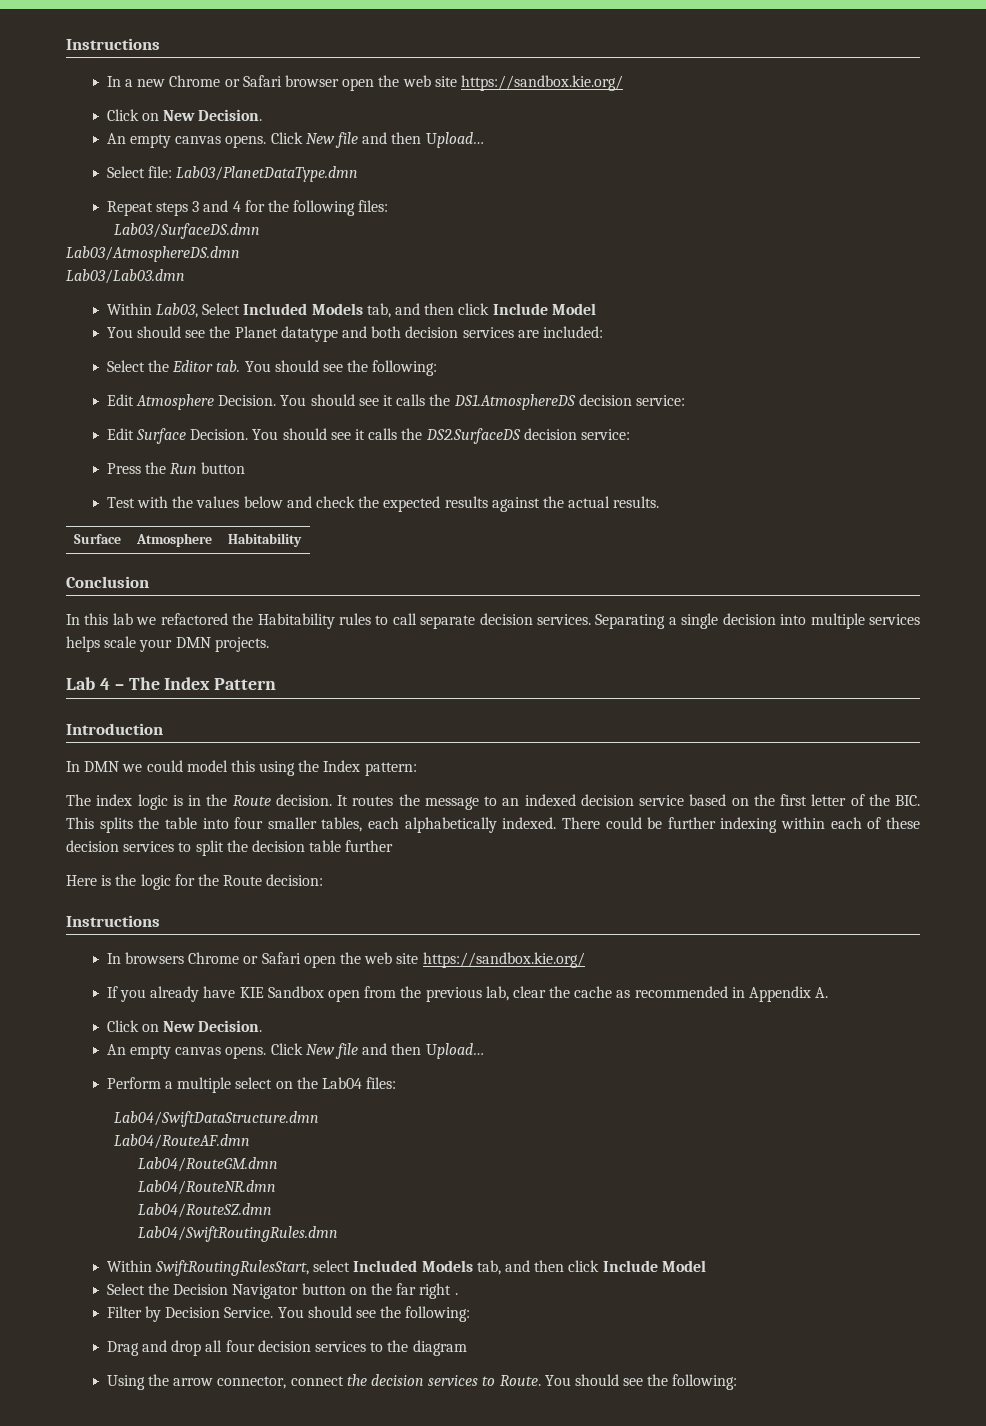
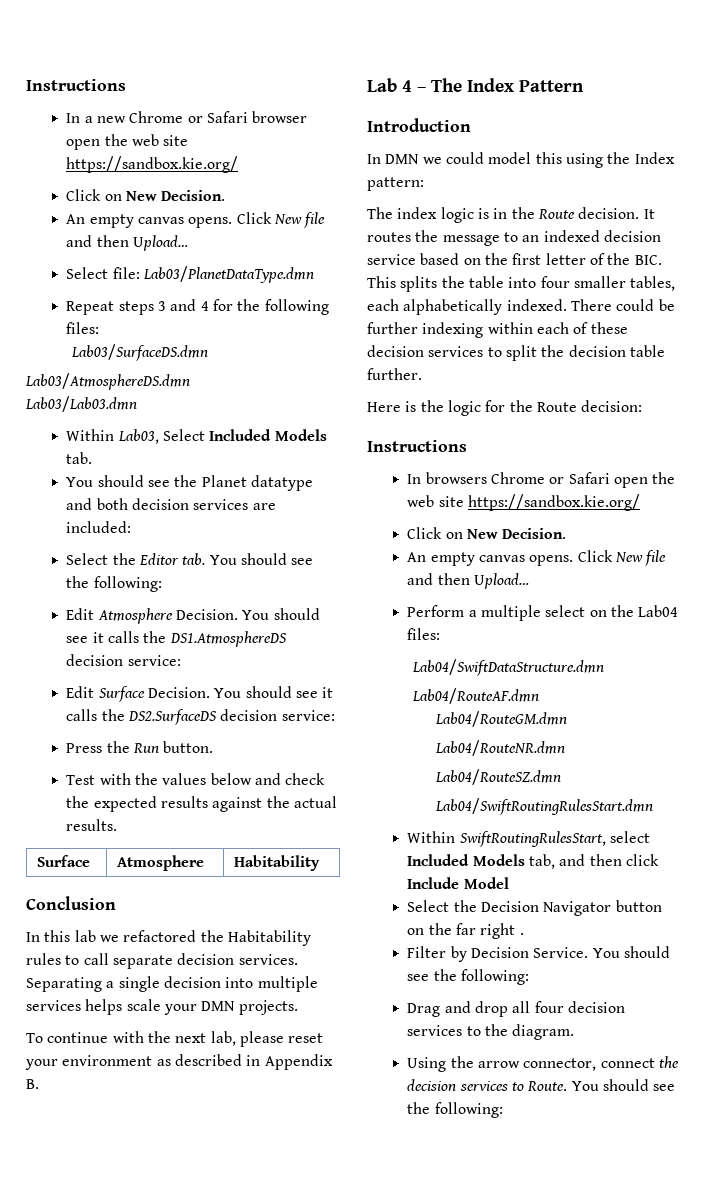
[366,303,596,318] tab, and then click Include Model -> [66,452,93,464] tab.
[201,462,246,474] button -> [163,741,214,753] button.
(269, 644) none -> [26,1031,324,1047] [25,1054,333,1070] [26,1079,39,1089] // To continue with the next lab, please reset your environment as described in Appendix B.
[345,840,394,852] further -> [367,368,422,380] further.
[106,986,829,1002] // If you already have KIE Sandbox open from the previous lab, clear the cache as recommended in Appendix A. -> (641, 502) none
[137,1226,338,1242] Lab04/SwiftRoutingRules.dmn -> [434,798,653,815] Lab04/SwiftRoutingRulesStart.dmn
[412,1340,467,1356] diagram -> [512,1024,575,1040] diagram.

